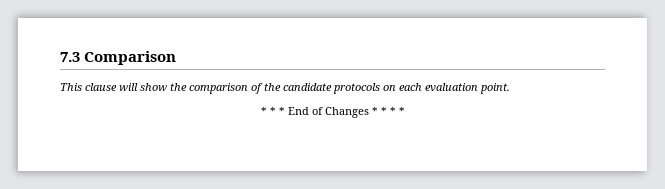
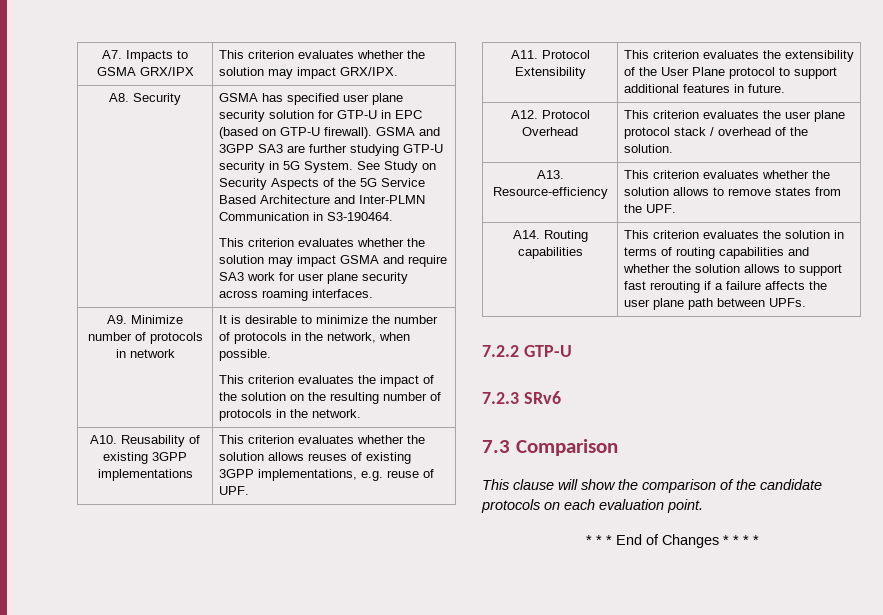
(60, 57) none -> [102,50,188,62] [96,67,194,76] [218,50,425,59] [218,67,398,79] [109,93,181,105] [218,93,403,105] [218,110,422,122] [218,127,440,139] [218,144,443,156] [218,161,436,173] [218,178,425,190] [218,195,425,204] [218,212,393,221] [218,238,425,247] [218,255,447,267] [218,272,408,284] [218,289,373,301] [107,315,183,324] [87,332,203,344] [115,349,175,358] [218,315,438,324] [218,332,410,344] [218,349,271,361] [218,375,434,387] [218,392,441,404] [218,409,361,421] [90,435,200,447] [103,452,187,464] [97,469,193,481] [218,435,425,444] [218,452,411,464] [218,469,434,481] [218,486,249,495] [510,50,590,59] [514,67,586,79] [623,50,854,62] [623,67,837,79] [623,84,785,93] [510,110,590,119] [522,127,578,136] [623,110,845,122] [623,127,808,139] [623,144,673,153] [536,170,564,179] [492,187,608,199] [623,170,830,179] [623,187,841,196] [623,204,676,213] [512,230,588,242] [517,247,583,259] [623,230,844,239] [623,247,809,259] [622,264,842,276] [623,281,827,293] [623,298,806,310] [482,345,572,357] [482,391,561,404] A7. Impacts to GSMA GRX/IPX | This criterion evaluates whether the solution may impact GRX/IPX. // A8. Security | GSMA has specified user plane security solution for GTP-U in EPC (based on GTP-U firewall). GSMA and 3GPP SA3 are further studying GTP-U security in 5G System. See Study on Security Aspects of the 5G Service Based Architecture and Inter-PLMN Communication in S3-190464. // This criterion evaluates whether the solution may impact GSMA and require SA3 work for user plane security across roaming interfaces. // A9. Minimize number of protocols in network | It is desirable to minimize the number of protocols in the network, when possible. // This criterion evaluates the impact of the solution on the resulting number of protocols in the network. // A10. Reusability of existing 3GPP implementations | This criterion evaluates whether the solution allows reuses of existing 3GPP implementations, e.g. reuse of UPF. // A11. Protocol Extensibility | This criterion evaluates the extensibility of the User Plane protocol to support additional features in future. // A12. Protocol Overhead | This criterion evaluates the user plane protocol stack / overhead of the solution. // A13. Resource-efficiency | This criterion evaluates whether the solution allows to remove states from the UPF. // A14. Routing capabilities | This criterion evaluates the solution in terms of routing capabilities and whether the solution allows to support fast rerouting if a failure affects the user plane path between UPFs. // 7.2.2 GTP-U // 7.2.3 SRv6 //

